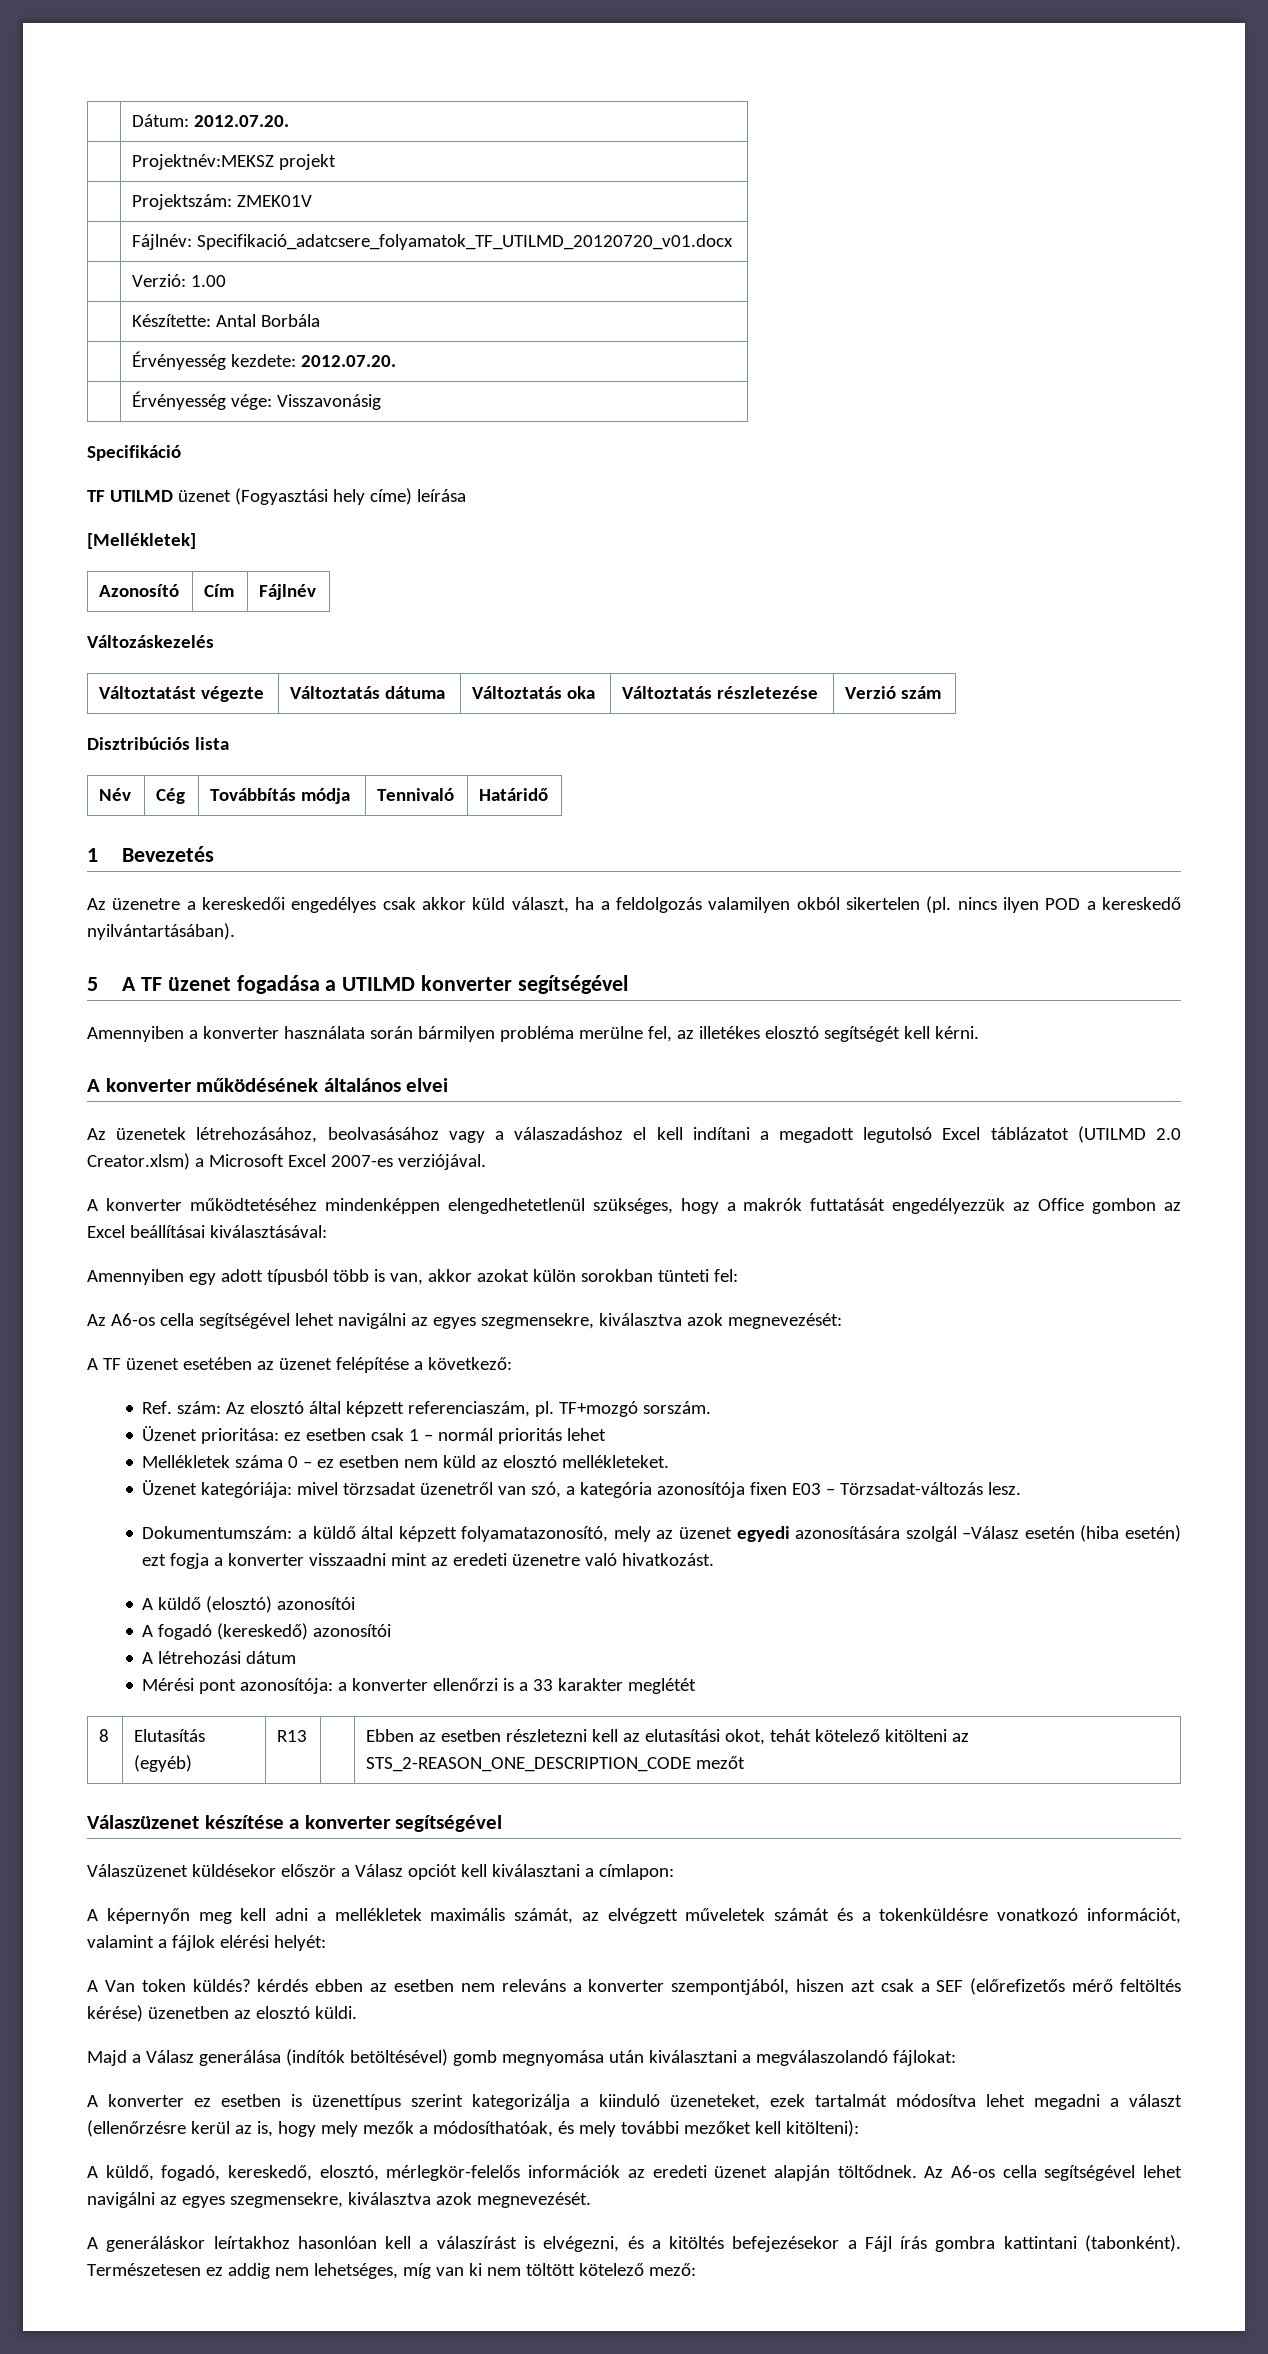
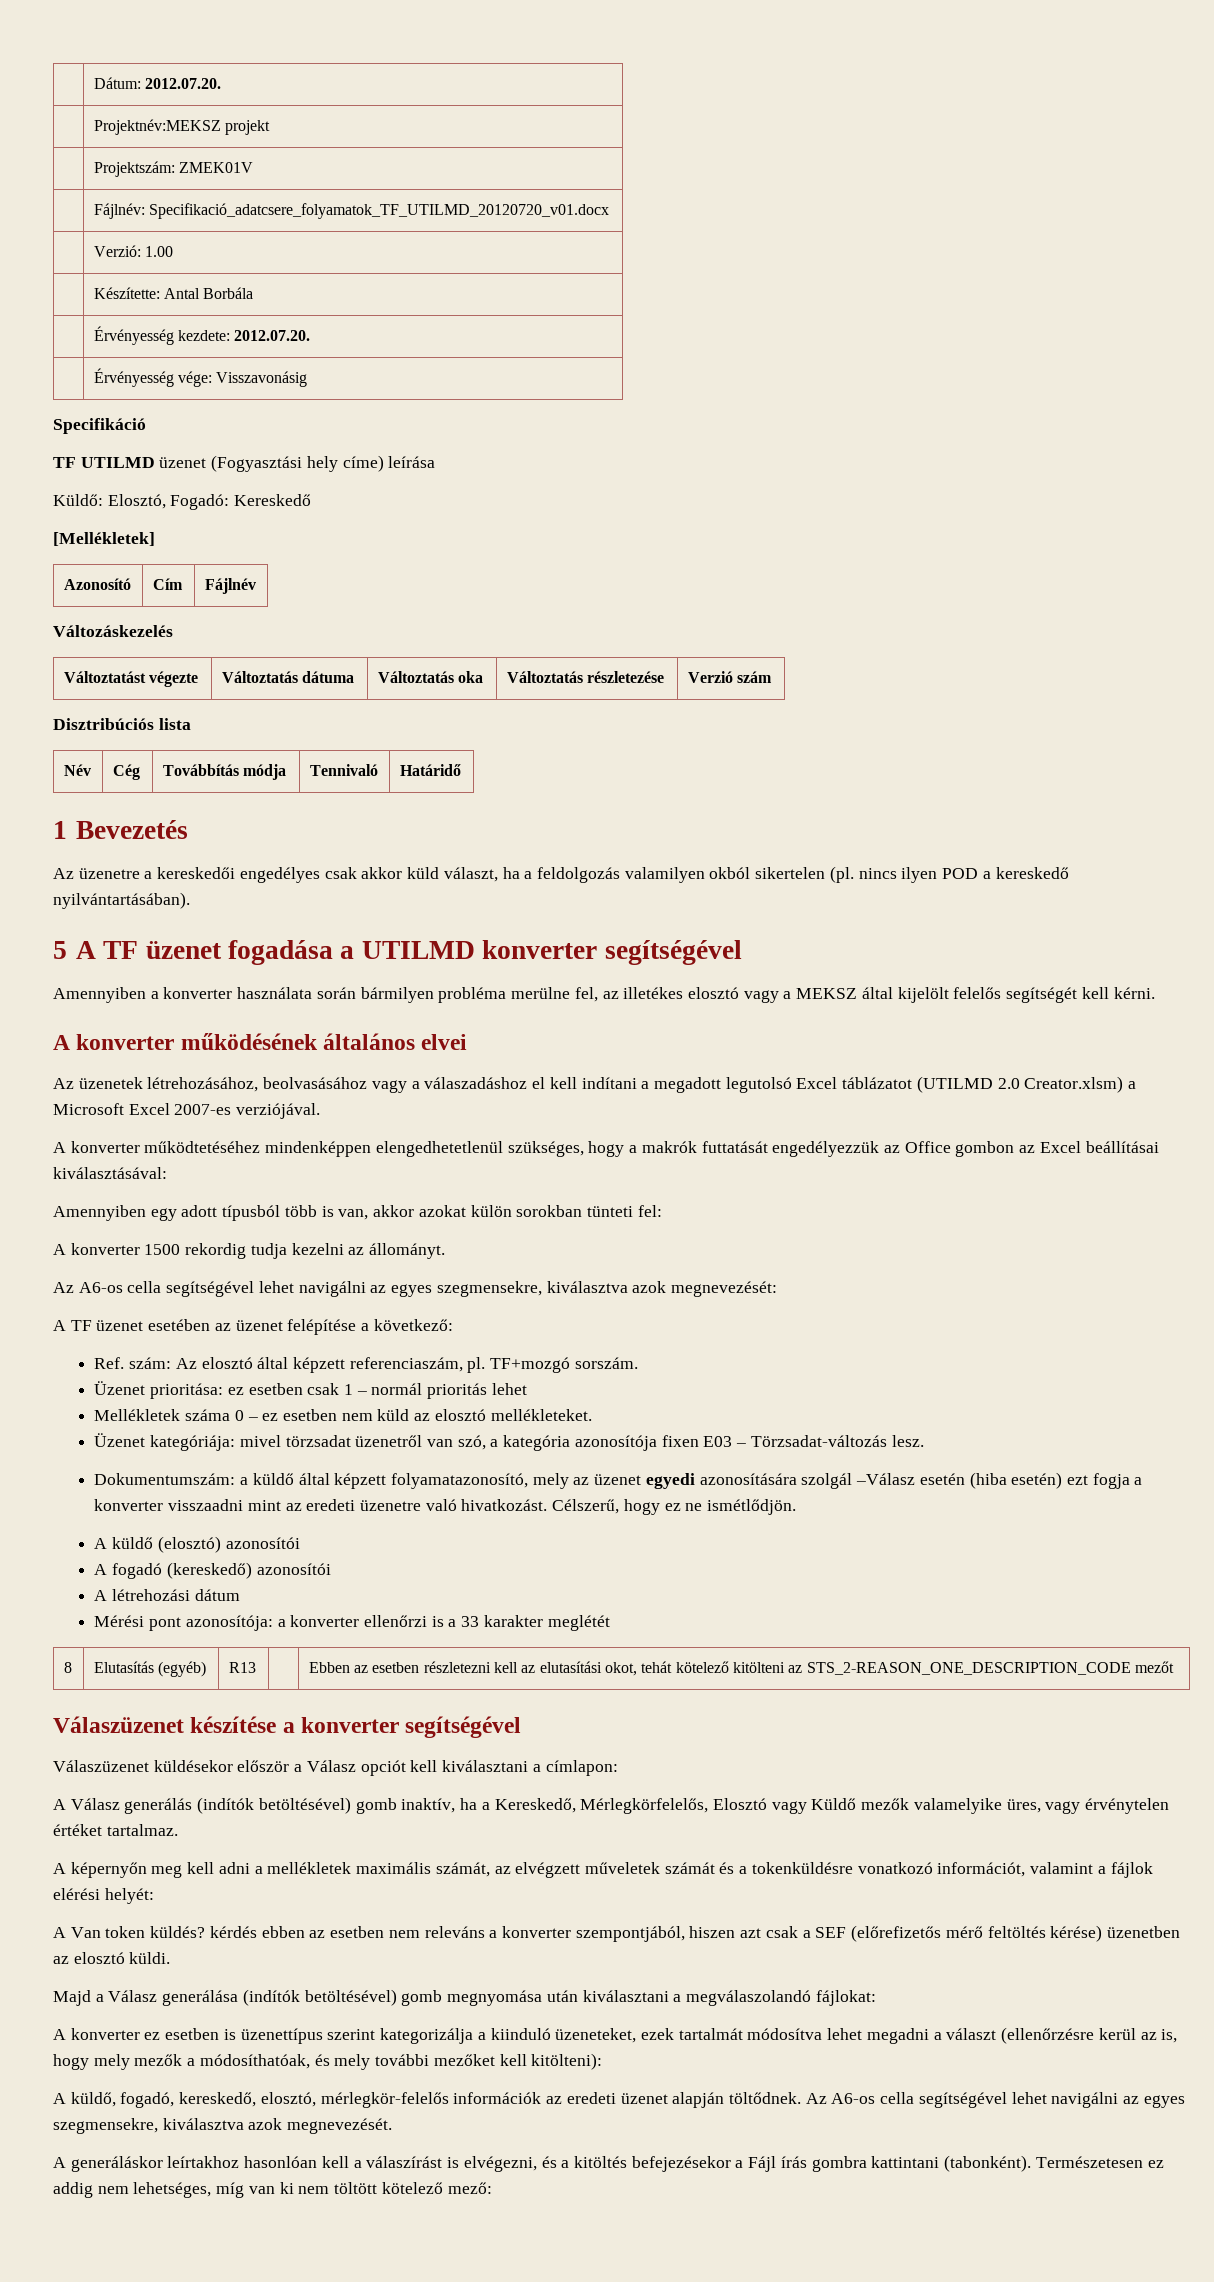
(466, 495) none -> [53,494,312,510] // Küldő: Elosztó, Fogadó: Kereskedő
(819, 1032) none -> [743,987,1002,1003] vagy a MEKSZ által kijelölt felelős
(738, 1275) none -> [53,1243,446,1259] // A konverter 1500 rekordig tudja kezelni az állományt.
(715, 1559) none -> [552,1499,797,1515] Célszerű, hogy ez ne ismétlődjön.
(674, 1872) none -> [53,1797,1170,1814] [53,1824,178,1836] // A Válasz generálás (indítók betöltésével) gomb inaktív, ha a Kereskedő, Mérlegkörfelelős, Elosztó vagy Küldő mezők valamelyike üres, vagy érvénytelen értéket tartalmaz.

